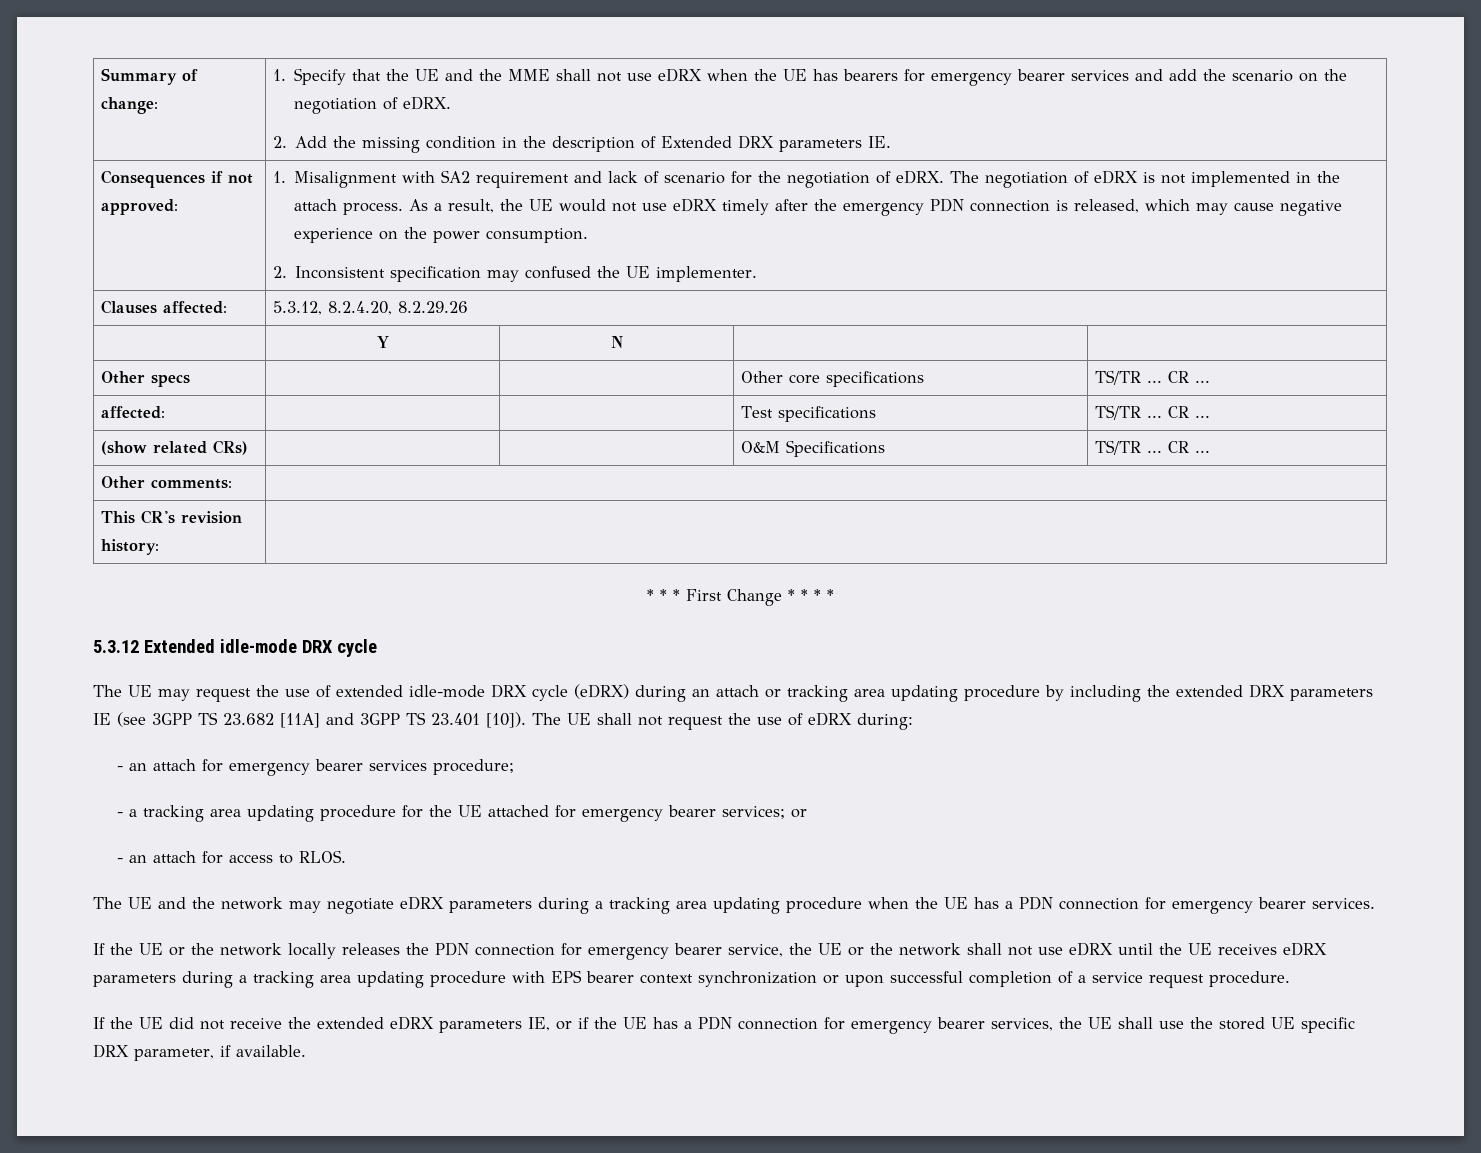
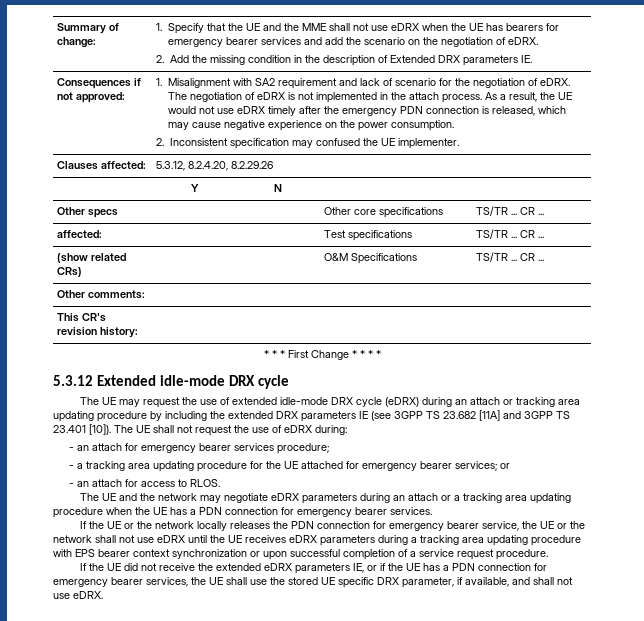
(589, 905) none -> [393,493,452,501] an attach or
[236,1045,306,1057] available. -> [465,577,573,587] [53,591,103,599] available, and shall not use eDRX.

